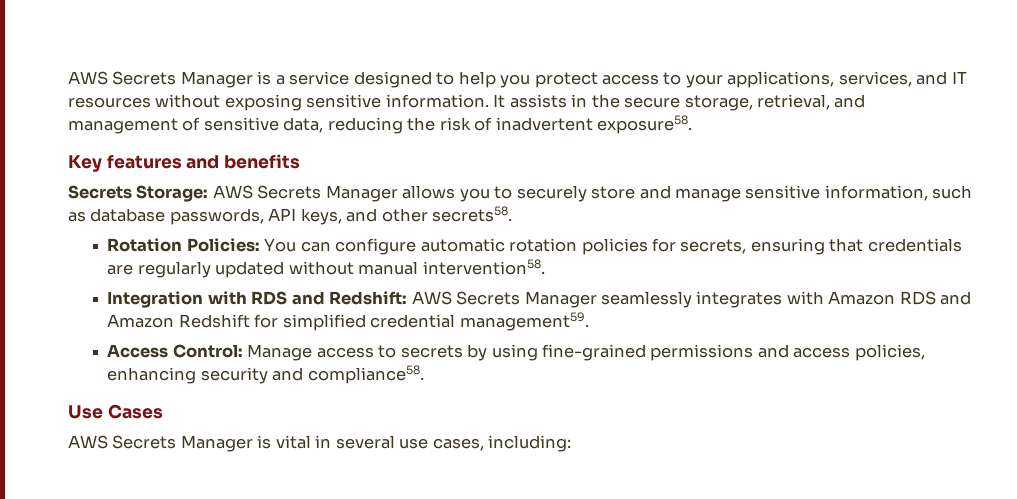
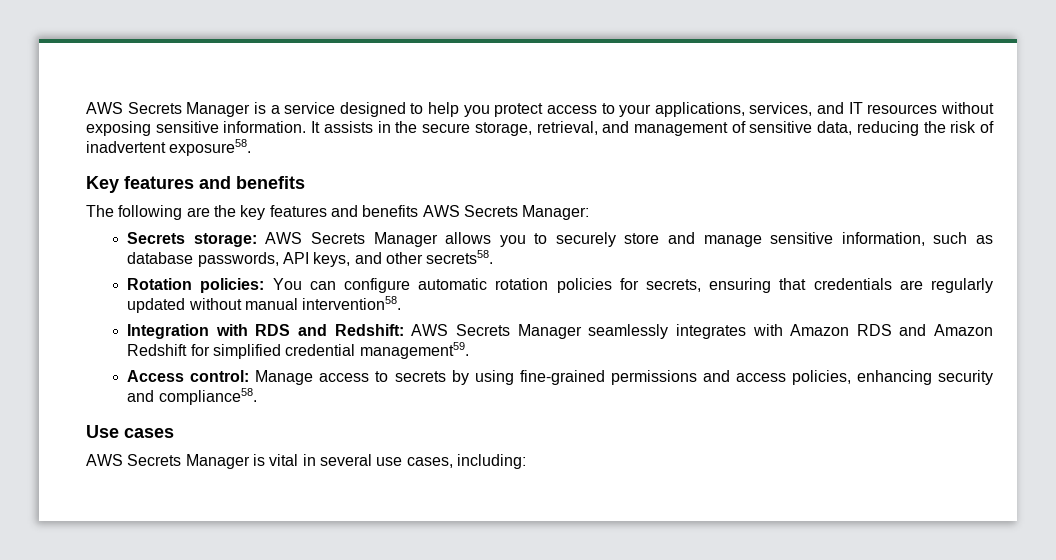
[68,185,209,202] Secrets Storage: -> [86,205,590,220] [127,232,257,247] The following are the key features and benefits AWS Secrets Manager: // Secrets storage:
[186,238,260,252] Policies: -> [200,278,265,293] policies:
[172,344,243,358] Control: -> [190,370,250,382] control:
[107,404,163,419] Cases -> [124,428,174,438] cases

